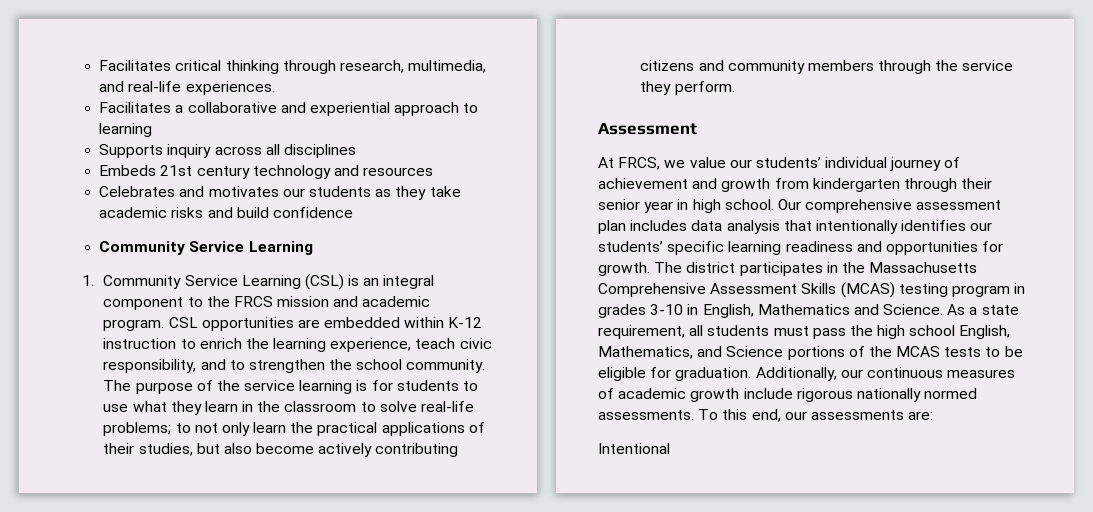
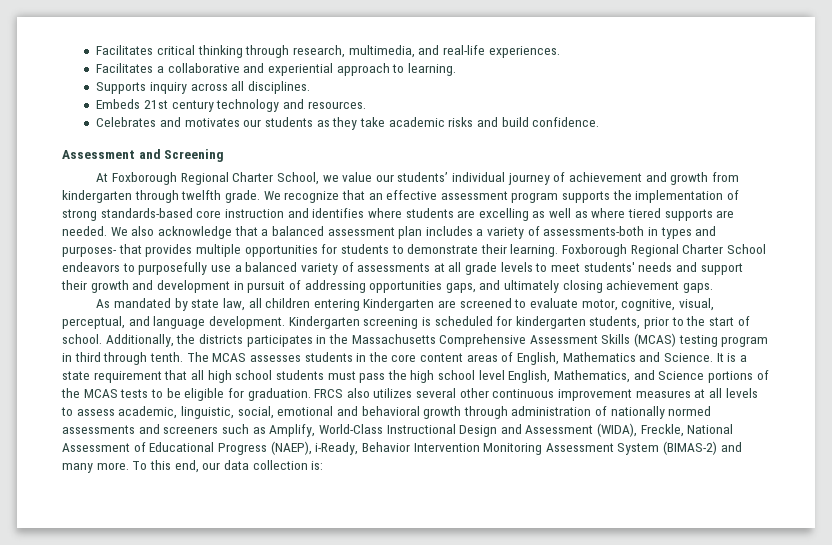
[99,123,153,137] learning -> [407,63,456,76] learning.
[283,144,356,158] disciplines -> [248,81,311,94] disciplines.
[363,167,434,176] resources -> [307,101,366,109] resources.
[272,207,353,218] [99,241,313,255] [82,274,435,290] [103,296,431,310] [103,317,483,331] [103,338,492,352] [103,359,486,373] [103,380,478,394] [103,401,474,415] [103,422,485,436] [103,443,459,457] [640,60,1014,74] [640,81,735,95] [598,122,697,135] confidence // Community Service Learning // 1. Community Service Learning (CSL) is an integral component to the FRCS mission and academic program. CSL opportunities are embedded within K-12 instruction to enrich the learning experience, teach civic responsibility, and to strengthen the school community. The purpose of the service learning is for students to use what they learn in the classroom to solve real-life problems; to not only learn the practical applications of their studies, but also become actively contributing citizens and community members through the service they perform. // Assessment -> [532,117,600,127] [62,149,225,162] confidence. // Assessment and Screening
[618,157,661,170] FRCS, -> [111,172,319,185] Foxborough Regional Charter School,
[961,178,993,189] [598,199,1002,213] [598,220,993,234] [598,241,1004,255] [598,262,736,276] their senior year in high school. Our comprehensive assessment plan includes data analysis that intentionally identifies our students’ specific learning readiness and opportunities for growth. The district -> [181,190,740,203] [62,208,735,221] [62,226,717,239] [62,244,767,257] [62,262,743,275] [61,280,714,293] [96,298,715,311] [62,316,750,329] [62,334,243,347] twelfth grade. We recognize that an effective assessment program supports the implementation of strong standards-based core instruction and identifies where students are excelling as well as where tiered supports are needed. We also acknowledge that a balanced assessment plan includes a variety of assessments-both in types and purposes- that provides multiple opportunities for students to demonstrate their learning. Foxborough Regional Charter School endeavors to purposefully use a balanced variety of assessments at all grade levels to meet students' needs and support their growth and development in pursuit of addressing opportunities gaps, and ultimately closing achievement gaps. // As mandated by state law, all children entering Kindergarten are screened to evaluate motor, cognitive, visual, perceptual, and language development. Kindergarten screening is scheduled for kindergarten students, prior to the start of school. Additionally, the districts
[598,304,1019,318] [598,325,704,339] grades 3-10 in English, Mathematics and Science. As a state requirement, all -> [74,352,747,365] [62,370,273,383] third through tenth. The MCAS assesses students in the core content areas of English, Mathematics and Science. It is a state requirement that all high school
(956, 330) none -> [478,370,505,380] level
[755,367,1016,381] [598,388,978,402] [598,410,694,420] Additionally, our continuous measures of academic growth include rigorous nationally normed assessments. -> [314,388,758,401] [61,406,712,419] [62,423,734,437] [62,441,742,455] [62,462,129,473] FRCS also utilizes several other continuous improvement measures at all levels to assess academic, linguistic, social, emotional and behavioral growth through administration of nationally normed assessments and screeners such as Amplify, World-Class Instructional Design and Assessment (WIDA), Freckle, National Assessment of Educational Progress (NAEP), i-Ready, Behavior Intervention Monitoring Assessment System (BIMAS-2) and many more.
[810,410,934,420] [598,443,670,454] assessments are: // Intentional -> [223,460,324,470] data collection is:

